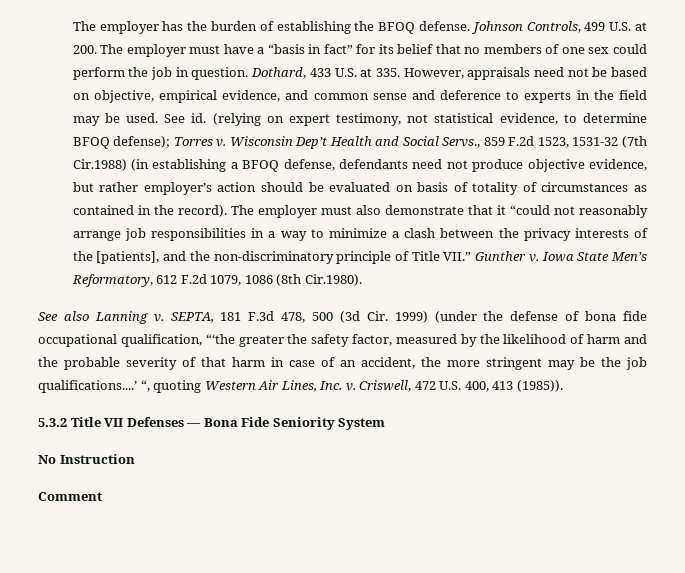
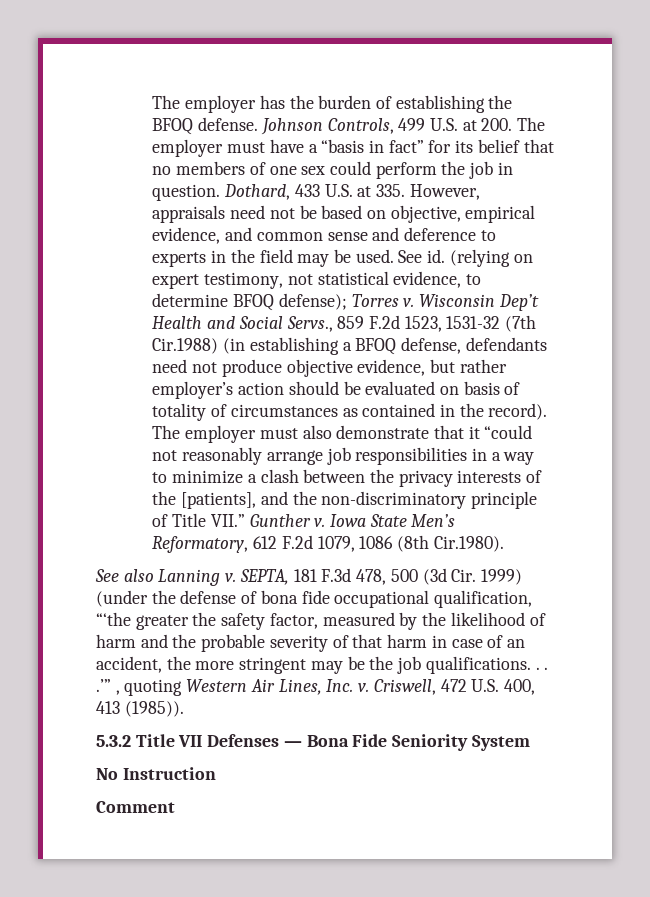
[38,380,150,393] qualifications....’ “, -> [425,656,549,674] [96,679,120,695] qualifications. . . .’” ,

